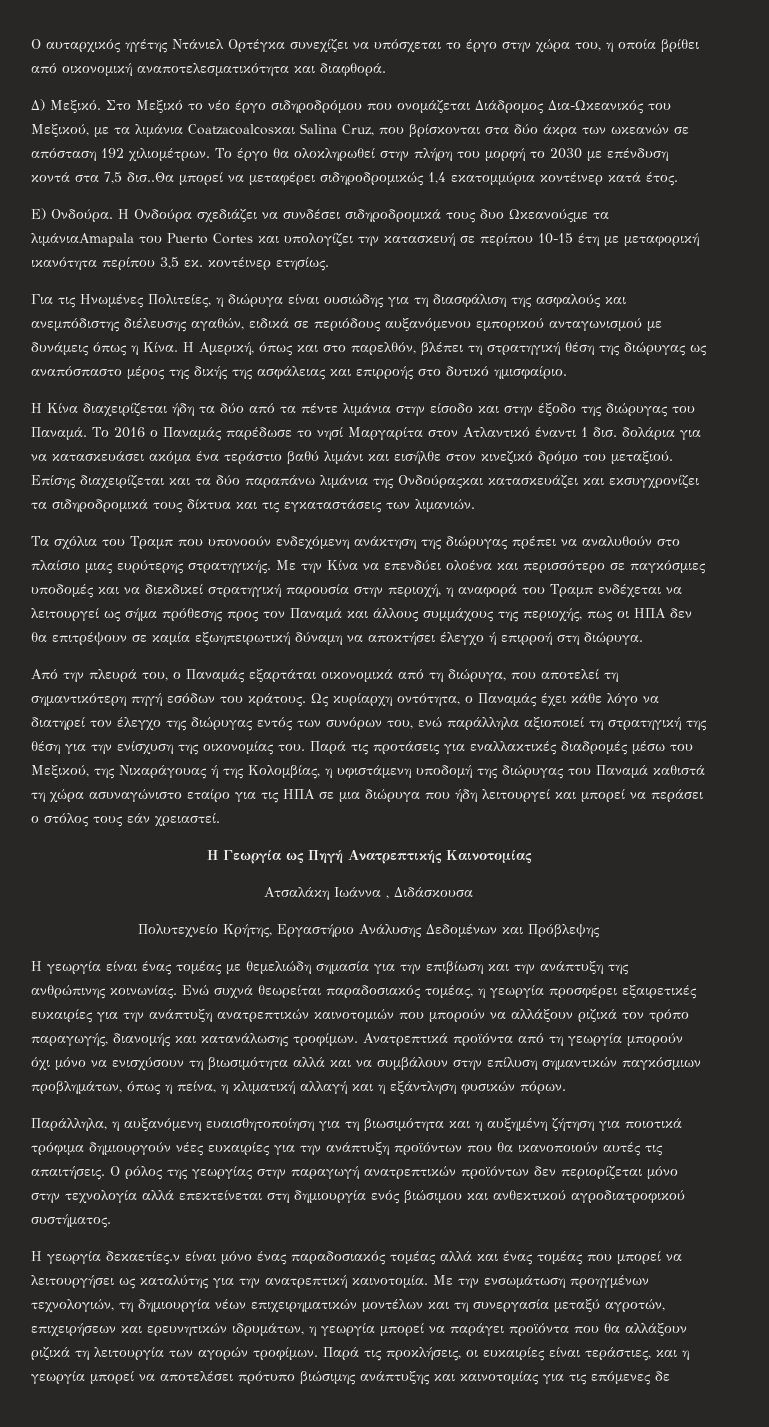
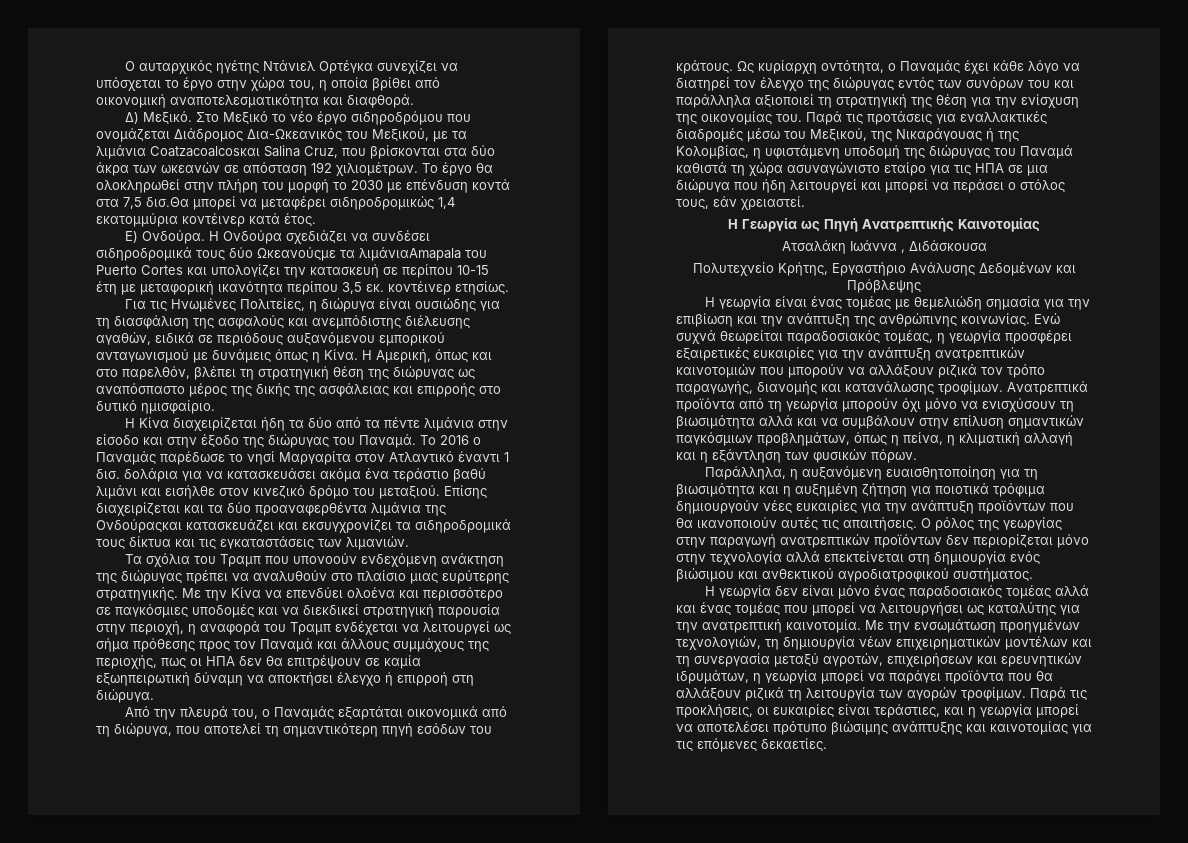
[127,172,174,182] δισ..Θα -> [146,197,189,207] δισ.Θα
[480,209,504,219] δυο -> [229,247,253,258] δύο
[245,475,315,488] παραπάνω -> [255,502,367,516] προαναφερθέντα
[387,717,442,729] του, ενώ -> [1028,80,1074,88] του και
[93,816,123,827] τους -> [676,199,709,209] τους,
(456, 1087) none -> [785,452,809,460] των
[106,1251,180,1265] δεκαετίες.ν -> [775,586,799,596] δεν
[655,1371,670,1381] δε -> [761,738,827,751] δεκαετίες.

